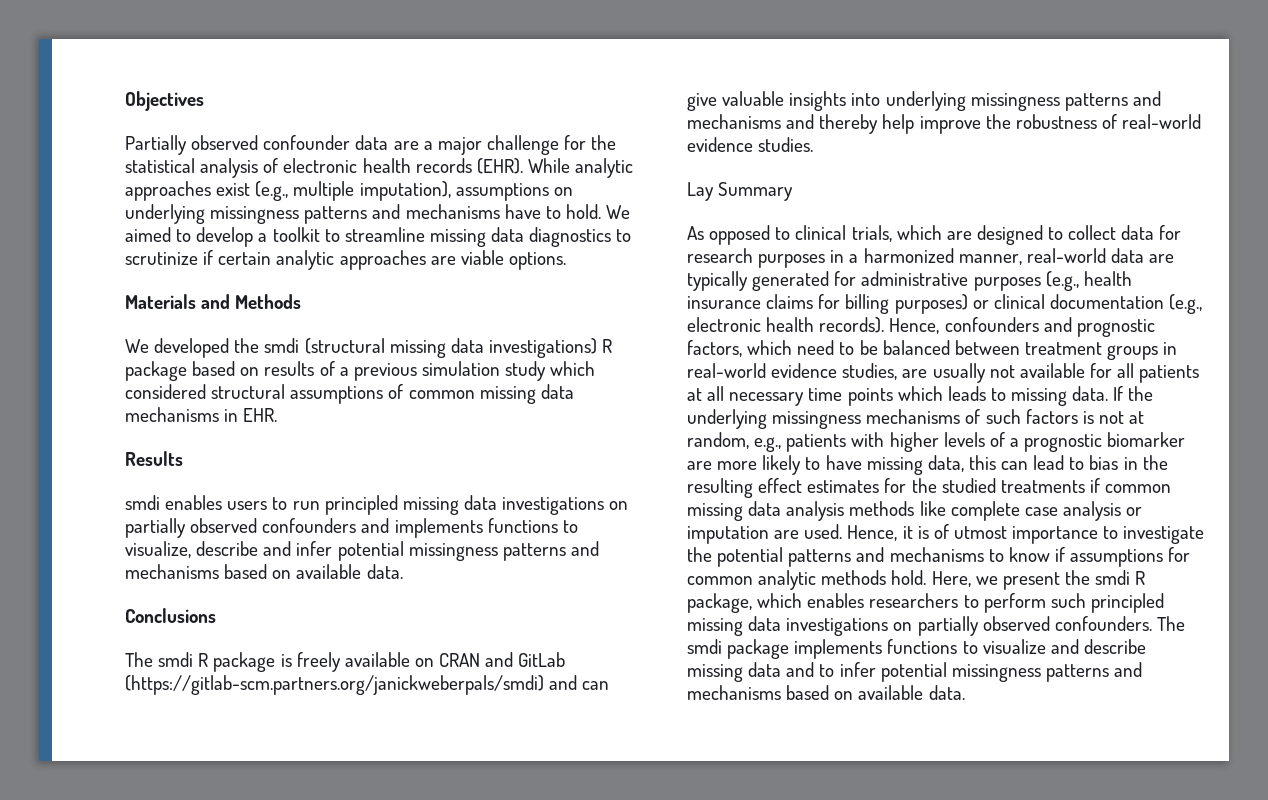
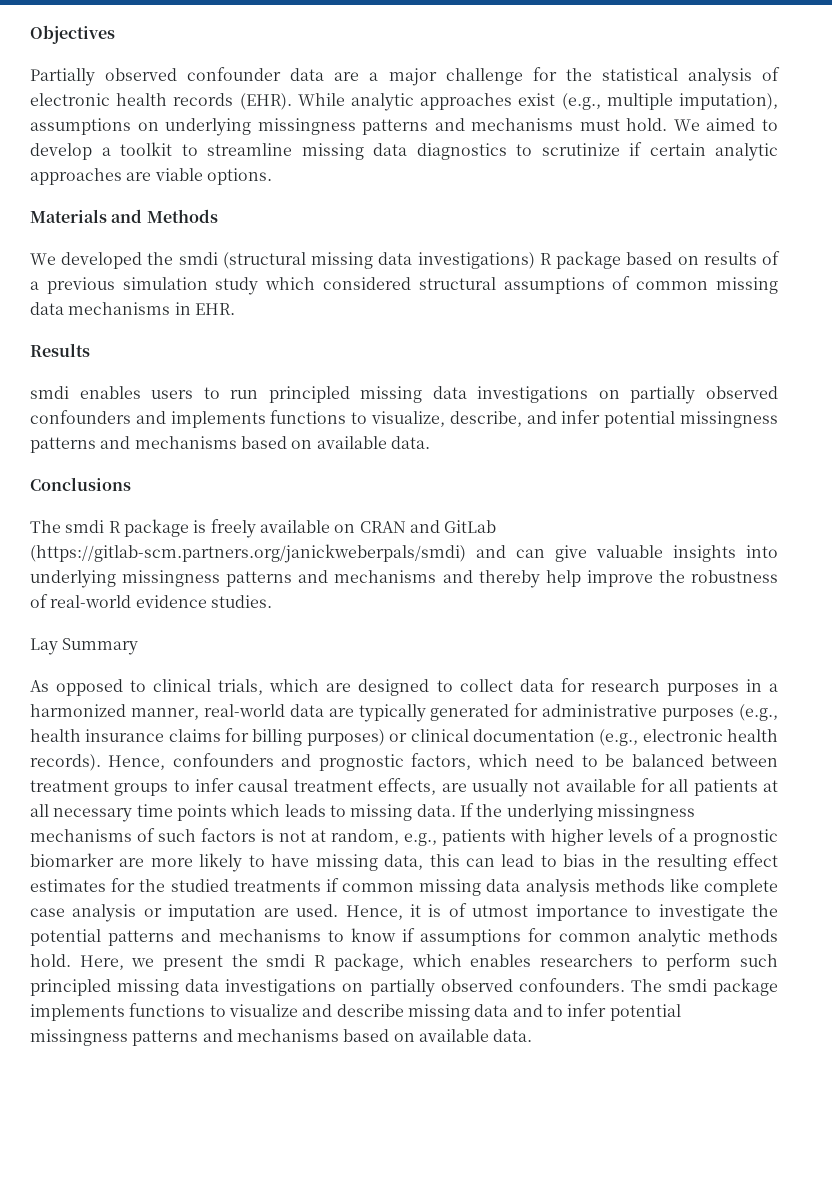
[504,204,561,219] have to -> [579,119,620,131] must
[196,541,259,556] describe -> [449,411,522,427] describe,
[1163,342,1178,355] [687,363,898,380] in real-world evidence studies, -> [173,778,437,795] to infer causal treatment effects,

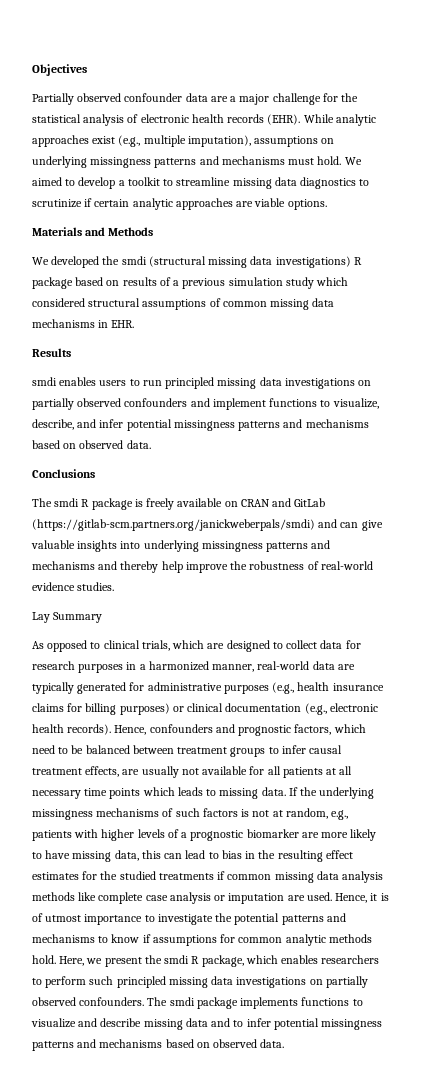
[170,411,266,428] implements -> [212,398,266,410] implement
[316,436,387,449] available -> [79,440,124,449] observed
[418,1029,489,1042] available -> [213,1039,258,1048] observed

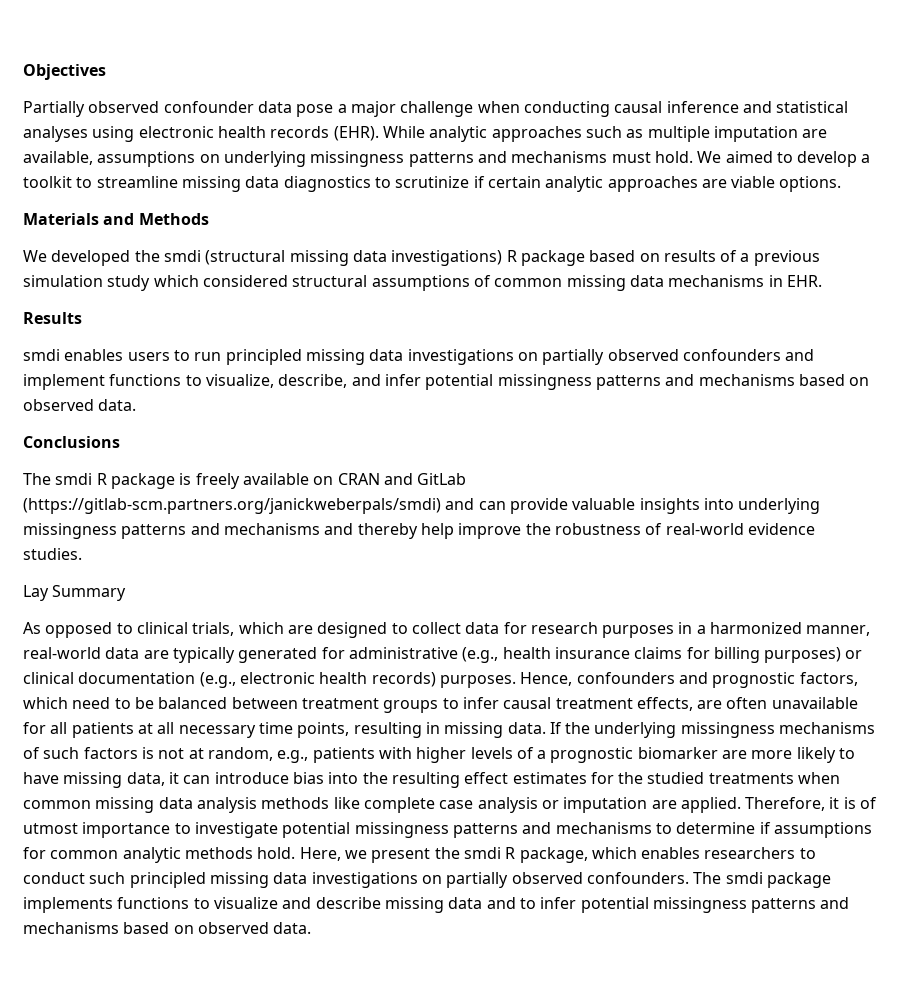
[210,96,228,102] are -> [296,104,334,117] pose
[322,93,359,102] [32,114,139,126] for the statistical analysis of -> [477,101,849,117] [23,126,135,142] when conducting causal inference and statistical analyses using
[92,135,251,147] exist (e.g., multiple imputation), -> [585,126,828,142] [23,151,93,165] such as multiple imputation are available,
[361,520,383,531] give -> [509,498,568,514] provide
[223,685,269,694] purposes -> (458, 653) none
[67,724,112,735] records). -> [371,672,516,688] records) purposes.
[141,766,248,778] usually not available -> [726,697,858,709] often unavailable
[109,787,217,799] points which leads to -> [297,722,440,738] points, resulting in
[141,850,256,859] this can lead to bias in -> [168,772,359,784] it can introduce bias into
[217,871,226,880] if -> [798,772,841,784] when
[306,892,368,903] used. Hence, -> [680,797,826,813] applied. Therefore,
[215,913,280,925] the potential -> [282,822,449,838] potential missingness
[111,934,140,943] know -> [676,822,756,834] determine
[45,976,87,988] perform -> [23,872,85,884] conduct

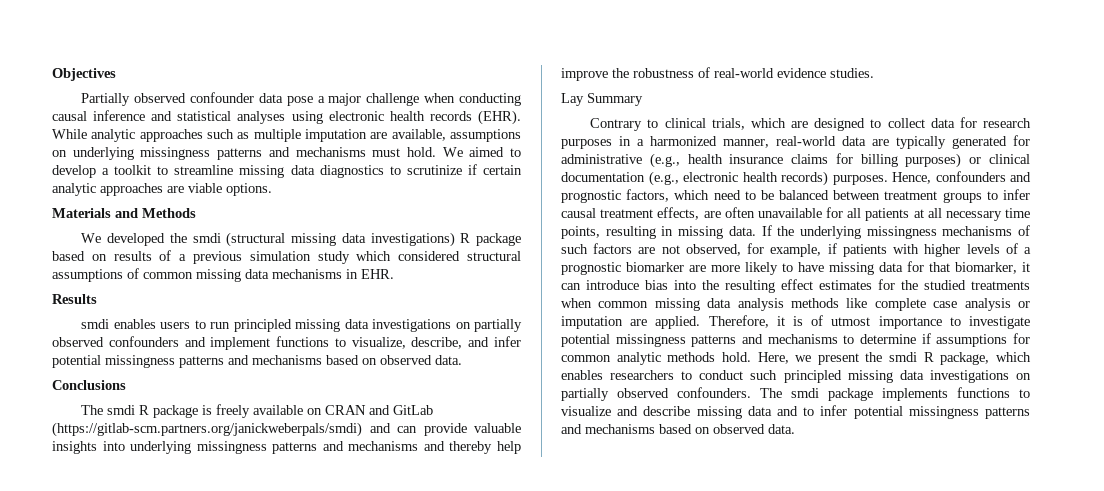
[23,622,113,638] As opposed -> [590,118,643,131] Contrary
[141,747,309,763] is not at random, e.g., -> [638,243,837,257] are not observed, for example, if
[126,772,165,786] data, -> [879,261,1017,274] data for that biomarker,

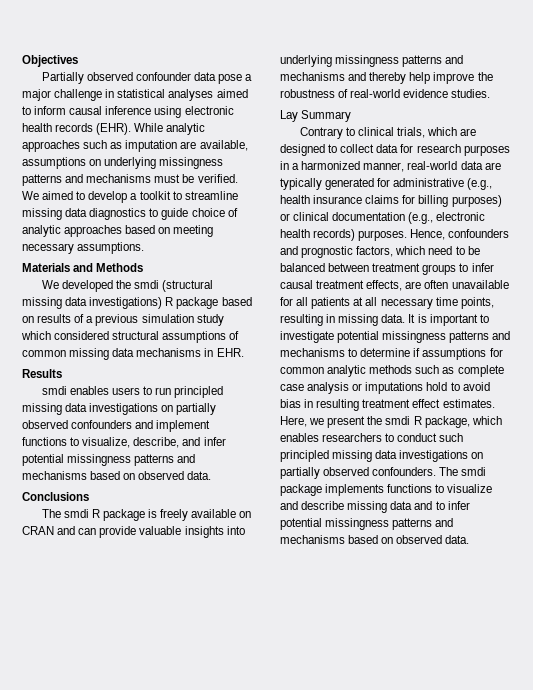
[424,93,522,106] [52,110,286,124] when conducting causal inference and statistical analyses -> [105,89,248,101] [22,106,152,115] in statistical analyses aimed to inform causal inference
[253,129,301,142] multiple -> (123, 145) none
[406,147,436,157] hold. -> [182,174,238,183] be verified.
[406,164,522,175] [52,183,272,196] scrutinize if certain analytic approaches are viable options. -> [161,208,238,220] [22,225,214,237] [22,242,145,254] guide choice of analytic approaches based on meeting necessary assumptions.
[393,405,434,415] [52,422,391,437] GitLab (https://gitlab-scm.partners.org/janickweberpals/smdi) and -> (76, 530) none
[761,225,1030,239] [561,243,1031,257] [561,261,1030,275] [561,279,1030,293] [561,298,1030,311] [561,315,942,329] If the underlying missingness mechanisms of such factors are not observed, for example, if patients with higher levels of a prognostic biomarker are more likely to have missing data for that biomarker, it can introduce bias into the resulting effect estimates for the studied treatments when common missing data analysis methods like complete case analysis or imputation are applied. Therefore, it is of utmost importance -> [408,314,478,326] It is important
[721,352,751,362] hold. -> [415,365,504,377] [280,382,490,394] [280,399,495,411] such as complete case analysis or imputations hold to avoid bias in resulting treatment effect estimates.

